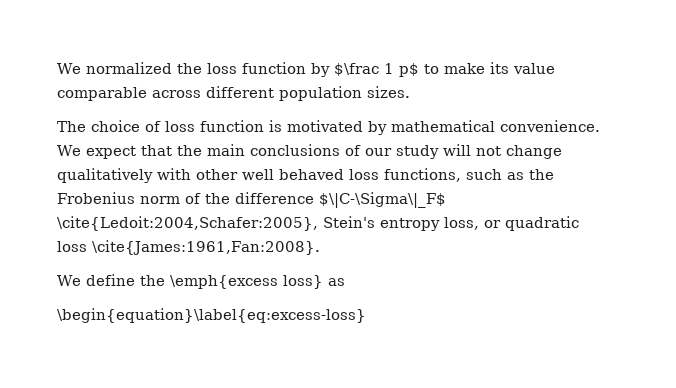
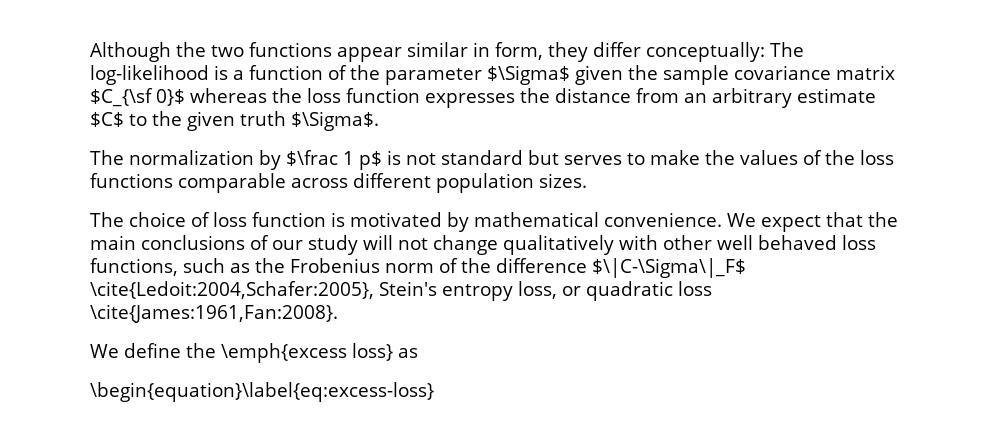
[57,62,555,77] We normalized the loss function by $\frac 1 p$ to make its value -> [90,42,804,62] [90,65,895,85] [90,88,876,108] [90,111,379,131] [90,150,894,170] [90,173,173,188] Although the two functions appear similar in form, they differ conceptually: The log-likelihood is a function of the parameter $\Sigma$ given the sample covariance matrix $C_{\sf 0}$ whereas the loss function expresses the distance from an arbitrary estimate $C$ to the given truth $\Sigma$. // The normalization by $\frac 1 p$ is not standard but serves to make the values of the loss functions

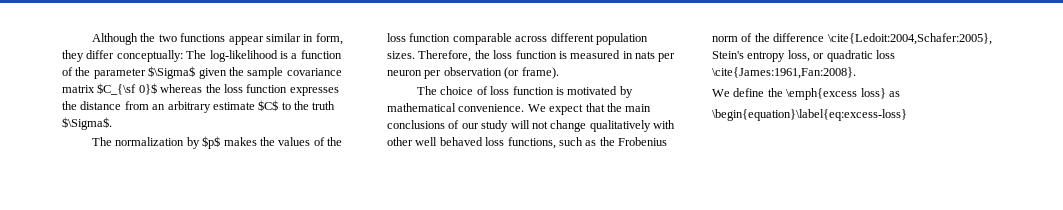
[187,111,235,131] given -> (309, 105) none
[286,150,700,170] $\frac 1 p$ is not standard but serves to make -> [202,136,257,149] $p$ makes
[90,173,173,188] functions -> [409,33,451,42] function
(587, 180) none -> [418,50,676,62] [387,67,559,79] Therefore, the loss function is measured in nats per neuron per observation (or frame).
[592,258,746,278] $\|C-\Sigma\|_F$ -> (825, 37) none

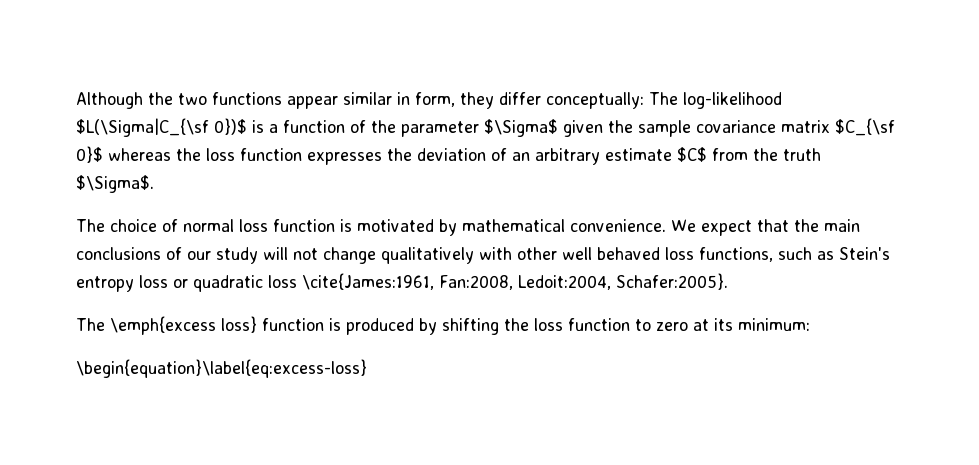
(278, 56) none -> [76,118,247,137] $L(\Sigma|C_{\sf 0})$
[80,101,149,110] distance from -> [417,148,507,161] deviation of
[281,102,291,110] to -> [712,148,748,161] from
[92,136,343,149] [387,33,648,45] [387,50,676,62] [387,67,559,79] // The normalization by $p$ makes the values of the loss function comparable across different population sizes. Therefore, the loss function is measured in nats per neuron per observation (or frame). -> (154, 184) none
(488, 90) none -> [183,219,234,232] normal
[599,137,667,146] [712,33,992,45] the Frobenius norm of the difference \cite{Ledoit:2004,Schafer:2005}, -> (834, 255) none
[787,50,810,62] loss, -> [139,275,168,288] loss
[712,67,856,79] [712,88,900,100] \cite{James:1961,Fan:2008}. // We define the \emph{excess loss} as -> [302,273,728,290] [76,316,810,335] \cite{James:1961, Fan:2008, Ledoit:2004, Schafer:2005}. // The \emph{excess loss} function is produced by shifting the loss function to zero at its minimum:

